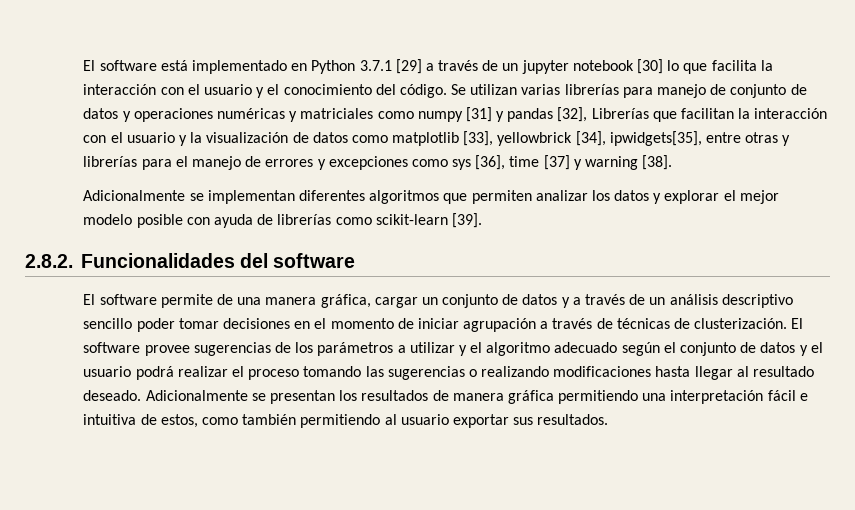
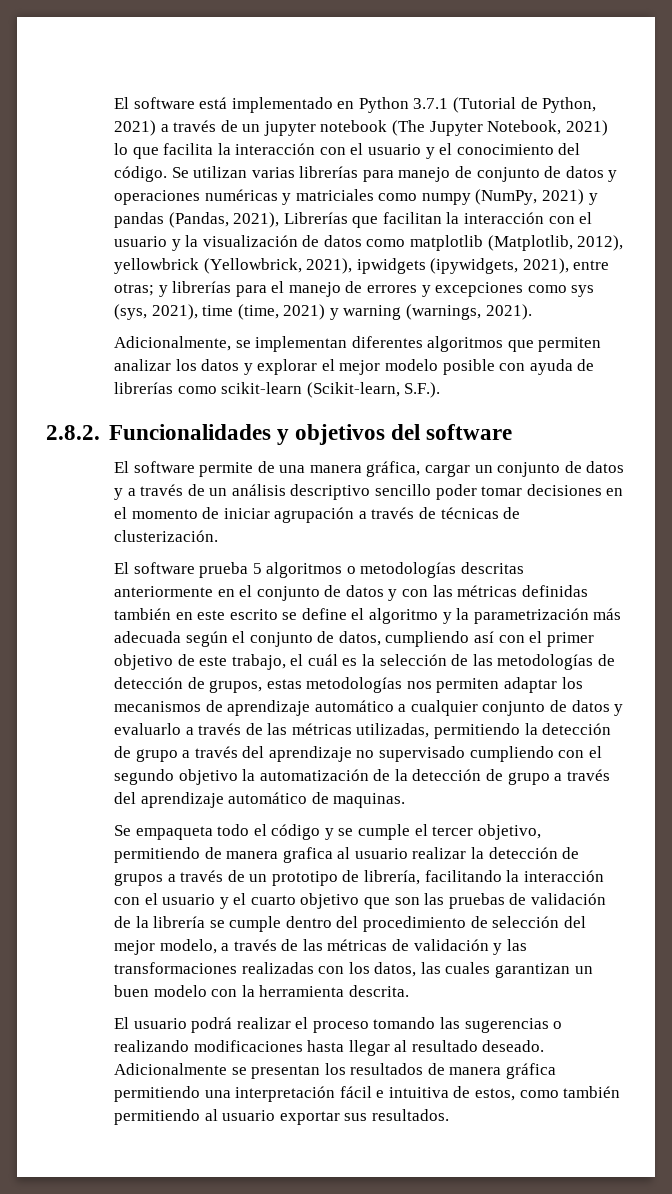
[395,59,422,74] [29] -> [453,97,597,113] [113,120,156,136] (Tutorial de Python, 2021)
[637,59,664,74] [30] -> [392,120,608,136] (The Jupyter Notebook, 2021)
[465,107,588,122] [31] y pandas [32], -> [475,189,598,205] [113,212,280,228] (NumPy, 2021) y pandas (Pandas, 2021),
[463,131,779,146] [33], yellowbrick [34], ipwidgets[35], entre otras -> [487,235,624,251] [113,258,610,274] [113,283,154,296] (Matplotlib, 2012), yellowbrick (Yellowbrick, 2021), ipwidgets (ipywidgets, 2021), entre otras;
[475,155,673,170] [83,190,186,201] [36], time [37] y warning [38]. // Adicionalmente -> [113,304,532,320] [113,336,231,351] (sys, 2021), time (time, 2021) y warning (warnings, 2021). // Adicionalmente,
[451,213,482,228] [39]. -> [306,382,441,398] (Scikit-learn, S.F.).
(235, 260) none -> [276,424,385,445] y objetivos
[791,318,804,329] [83,342,660,356] El software provee sugerencias de los parámetros a utilizar y el algoritmo adecuado según -> [113,562,525,578] [113,586,235,597] // El software prueba 5 algoritmos o metodologías descritas anteriormente en
[810,342,823,353] el -> [402,585,588,597] [113,608,622,624] [113,631,594,647] [113,654,615,670] [113,677,583,693] [113,700,624,716] [113,723,612,739] [113,746,602,762] [113,769,610,785] [113,792,406,808] [113,824,541,840] [113,847,580,863] [113,870,604,886] [113,893,606,909] [113,916,586,932] [113,939,527,955] [113,962,593,978] [113,985,409,997] [113,1017,129,1029] con las métricas definidas también en este escrito se define el algoritmo y la parametrización más adecuada según el conjunto de datos, cumpliendo así con el primer objetivo de este trabajo, el cuál es la selección de las metodologías de detección de grupos, estas metodologías nos permiten adaptar los mecanismos de aprendizaje automático a cualquier conjunto de datos y evaluarlo a través de las métricas utilizadas, permitiendo la detección de grupo a través del aprendizaje no supervisado cumpliendo con el segundo objetivo la automatización de la detección de grupo a través del aprendizaje automático de maquinas. // Se empaqueta todo el código y se cumple el tercer objetivo, permitiendo de manera grafica al usuario realizar la detección de grupos a través de un prototipo de librería, facilitando la interacción con el usuario y el cuarto objetivo que son las pruebas de validación de la librería se cumple dentro del procedimiento de selección del mejor modelo, a través de las métricas de validación y las transformaciones realizadas con los datos, las cuales garantizan un buen modelo con la herramienta descrita. // El

